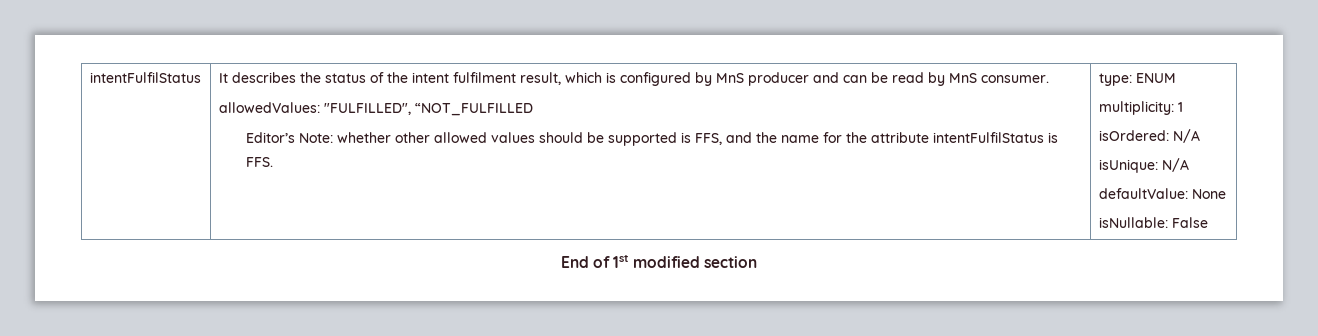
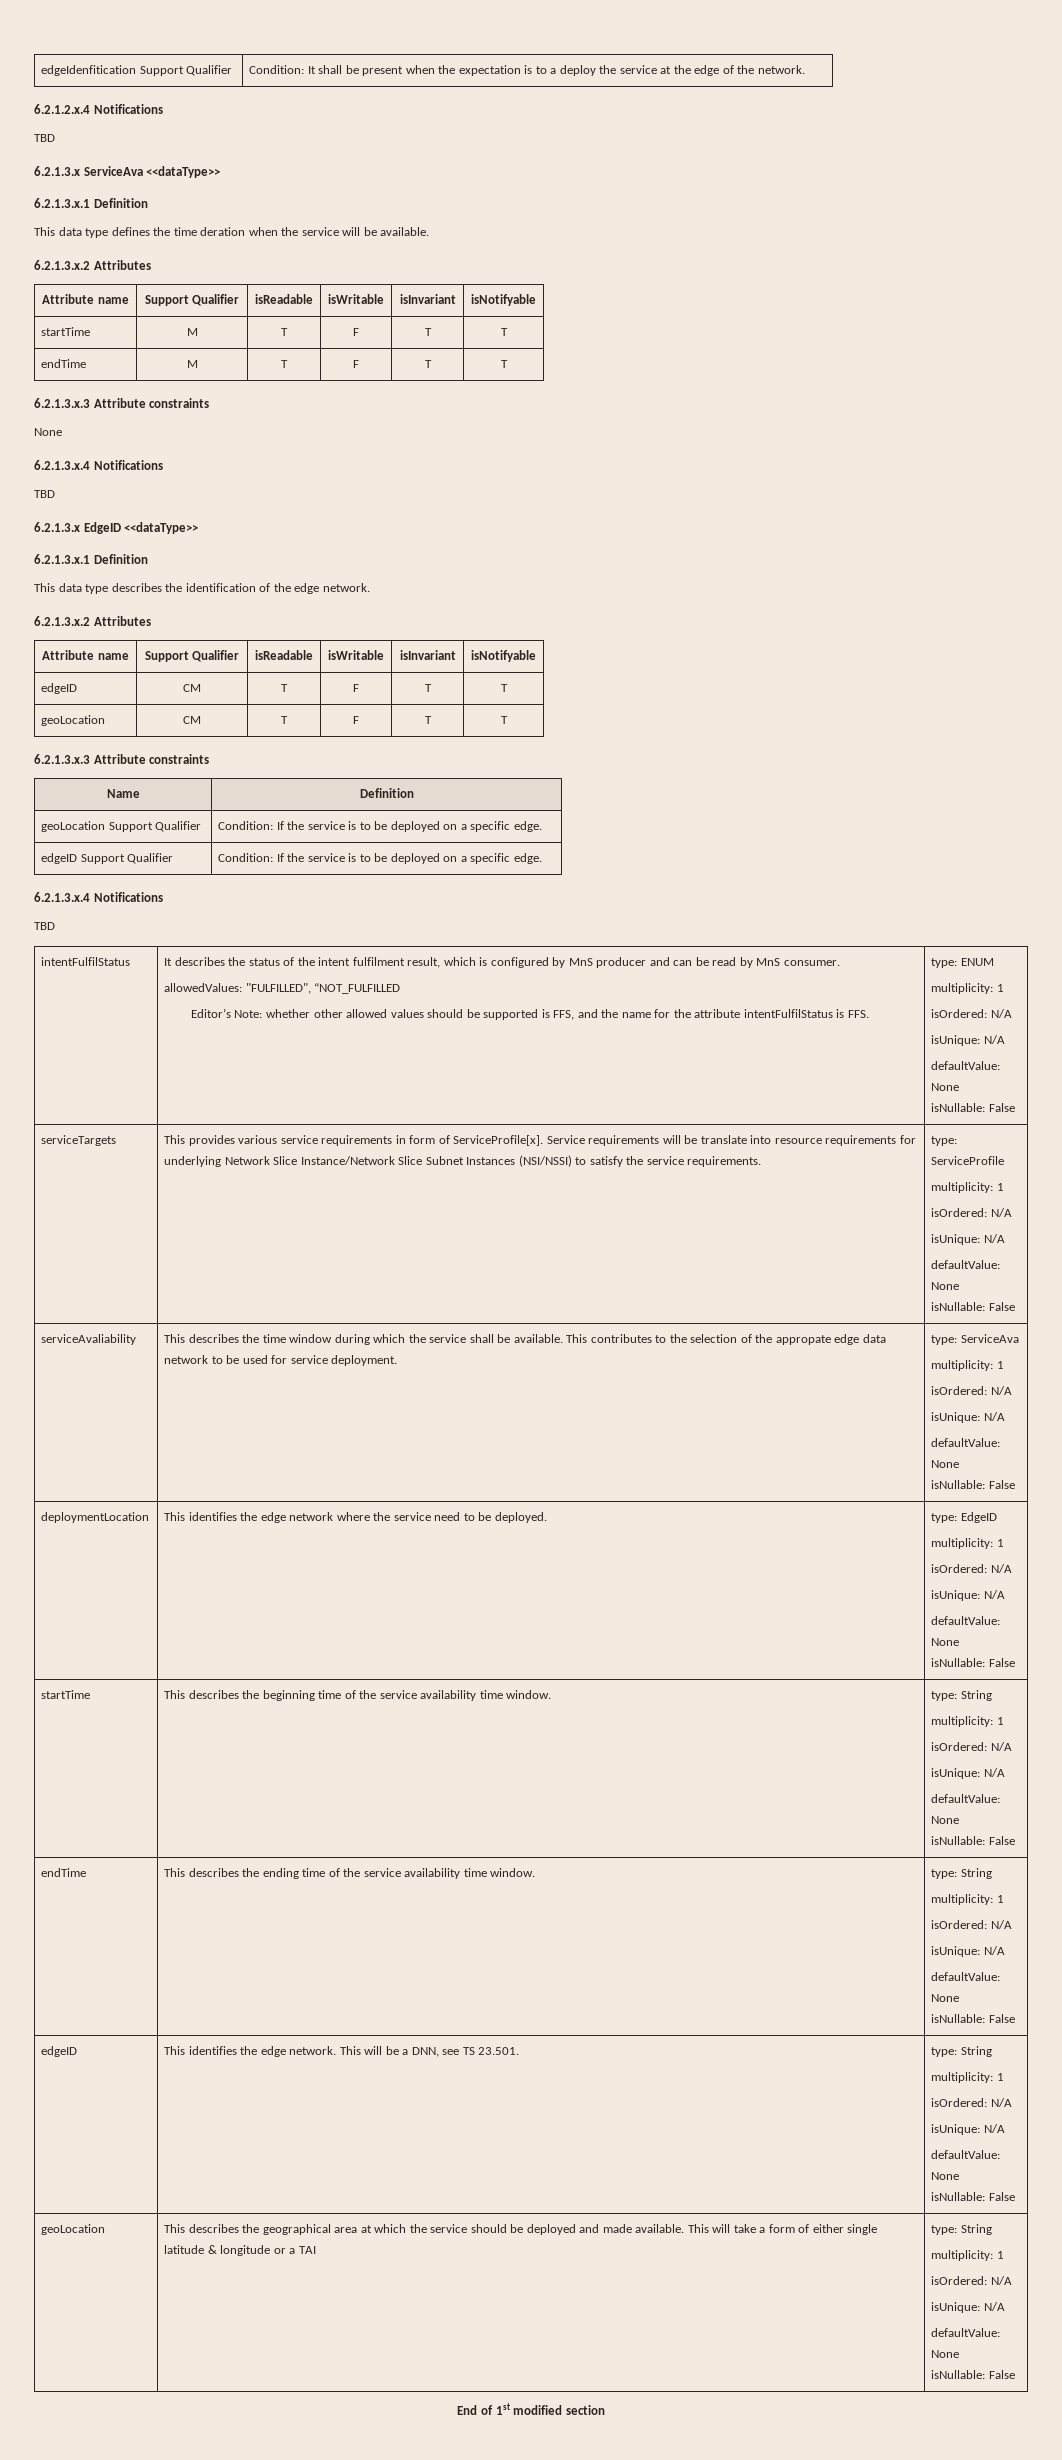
(89, 77) none -> [41,65,233,76] [249,65,805,76] [34,104,163,114] [34,134,55,142] [34,166,221,178] [34,198,148,208] [34,227,430,238] [34,260,151,270] [42,294,129,304] [144,294,240,306] [255,294,313,304] [328,294,384,304] [399,294,456,304] [471,294,536,306] [41,327,91,336] [186,328,198,336] [281,328,288,336] [353,328,359,336] [424,328,432,336] [500,328,508,336] [41,359,87,368] [186,360,198,368] [281,360,288,368] [353,360,359,368] [424,360,432,368] [500,360,508,368] [34,398,210,408] [34,428,62,436] [34,460,163,470] [34,490,55,498] [34,522,199,534] [34,554,148,564] [34,583,370,594] [34,616,151,626] [42,650,129,660] [144,650,240,662] [255,650,313,660] [328,650,384,660] [399,650,456,660] [471,650,536,662] [41,683,78,694] [182,684,201,692] [281,684,288,692] [353,684,359,692] [424,684,432,692] [500,684,508,692] [41,715,106,726] [182,716,201,724] [281,716,288,724] [353,716,359,724] [424,716,432,724] [500,716,508,724] [34,754,210,764] [106,789,140,798] [359,788,414,798] [41,821,202,832] [218,821,542,832] [41,853,174,864] [218,853,542,864] [34,892,163,902] [34,922,55,930] edgeIdenfitication Support Qualifier | Condition: It shall be present when the expectation is to a deploy the service at the edge of the network. // 6.2.1.2.x.4 Notifications // TBD // 6.2.1.3.x ServiceAva <<dataType>> // 6.2.1.3.x.1 Definition // This data type defines the time deration when the service will be available. // 6.2.1.3.x.2 Attributes // Attribute name | Support Qualifier | isReadable | isWritable | isInvariant | isNotifyable // startTime | M | T | F | T | T // endTime | M | T | F | T | T // 6.2.1.3.x.3 Attribute constraints // None // 6.2.1.3.x.4 Notifications // TBD // 6.2.1.3.x EdgeID <<dataType>> // 6.2.1.3.x.1 Definition // This data type describes the identification of the edge network. // 6.2.1.3.x.2 Attributes // Attribute name | Support Qualifier | isReadable | isWritable | isInvariant | isNotifyable // edgeID | CM | T | F | T | T // geoLocation | CM | T | F | T | T // 6.2.1.3.x.3 Attribute constraints // Name | Definition // geoLocation Support Qualifier | Condition: If the service is to be deployed on a specific edge. // edgeID Support Qualifier | Condition: If the service is to be deployed on a specific edge. // 6.2.1.3.x.4 Notifications // TBD //
(1208, 222) none -> [41,1135,117,1146] [164,1135,916,1146] [164,1155,762,1167] [931,1136,958,1146] [931,1156,1005,1165] [931,1182,1004,1193] [931,1208,1012,1217] [931,1234,1005,1245] [931,1260,1001,1269] [931,1282,960,1290] [931,1302,1015,1311] [41,1334,137,1345] [164,1334,886,1345] [164,1355,398,1366] [931,1334,1019,1345] [931,1360,1004,1371] [931,1386,1012,1395] [931,1412,1005,1423] [931,1438,1001,1447] [931,1460,960,1468] [931,1480,1015,1489] [41,1512,150,1523] [164,1512,547,1523] [931,1512,997,1523] [931,1538,1004,1549] [931,1564,1012,1573] [931,1590,1005,1601] [931,1616,1001,1625] [931,1638,960,1646] [931,1658,1015,1667] [41,1690,91,1699] [164,1690,552,1701] [931,1690,992,1701] [931,1716,1004,1727] [931,1742,1012,1751] [931,1768,1005,1779] [931,1794,1001,1803] [931,1816,960,1824] [931,1836,1015,1845] [41,1868,87,1877] [164,1868,536,1879] [931,1868,992,1879] [931,1894,1004,1905] [931,1920,1012,1929] [931,1946,1005,1957] [931,1972,1001,1981] [931,1994,960,2002] [931,2014,1015,2023] [41,2046,78,2057] [164,2046,520,2057] [931,2046,992,2057] [931,2072,1004,2083] [931,2098,1012,2107] [931,2124,1005,2135] [931,2150,1001,2159] [931,2172,960,2180] [931,2192,1015,2201] [41,2224,106,2235] [164,2224,878,2235] [164,2245,316,2256] [931,2224,992,2235] [931,2250,1004,2261] [931,2276,1012,2285] [931,2302,1005,2313] [931,2328,1001,2337] [931,2350,960,2358] [931,2370,1015,2379] // serviceTargets | This provides various service requirements in form of ServiceProfile[x]. Service requirements will be translate into resource requirements for underlying Network Slice Instance/Network Slice Subnet Instances (NSI/NSSI) to satisfy the service requirements. | type: ServiceProfile // multiplicity: 1 // isOrdered: N/A // isUnique: N/A // defaultValue: None // isNullable: False // serviceAvaliability | This describes the time window during which the service shall be available. This contributes to the selection of the appropate edge data network to be used for service deployment. | type: ServiceAva // multiplicity: 1 // isOrdered: N/A // isUnique: N/A // defaultValue: None // isNullable: False // deploymentLocation | This identifies the edge network where the service need to be deployed. | type: EdgeID // multiplicity: 1 // isOrdered: N/A // isUnique: N/A // defaultValue: None // isNullable: False // startTime | This describes the beginning time of the service availability time window. | type: String // multiplicity: 1 // isOrdered: N/A // isUnique: N/A // defaultValue: None // isNullable: False // endTime | This describes the ending time of the service availability time window. | type: String // multiplicity: 1 // isOrdered: N/A // isUnique: N/A // defaultValue: None // isNullable: False // edgeID | This identifies the edge network. This will be a DNN, see TS 23.501. | type: String // multiplicity: 1 // isOrdered: N/A // isUnique: N/A // defaultValue: None // isNullable: False // geoLocation | This describes the geographical area at which the service should be deployed and made available. This will take a form of either single latitude & longitude or a TAI | type: String // multiplicity: 1 // isOrdered: N/A // isUnique: N/A // defaultValue: None // isNullable: False

